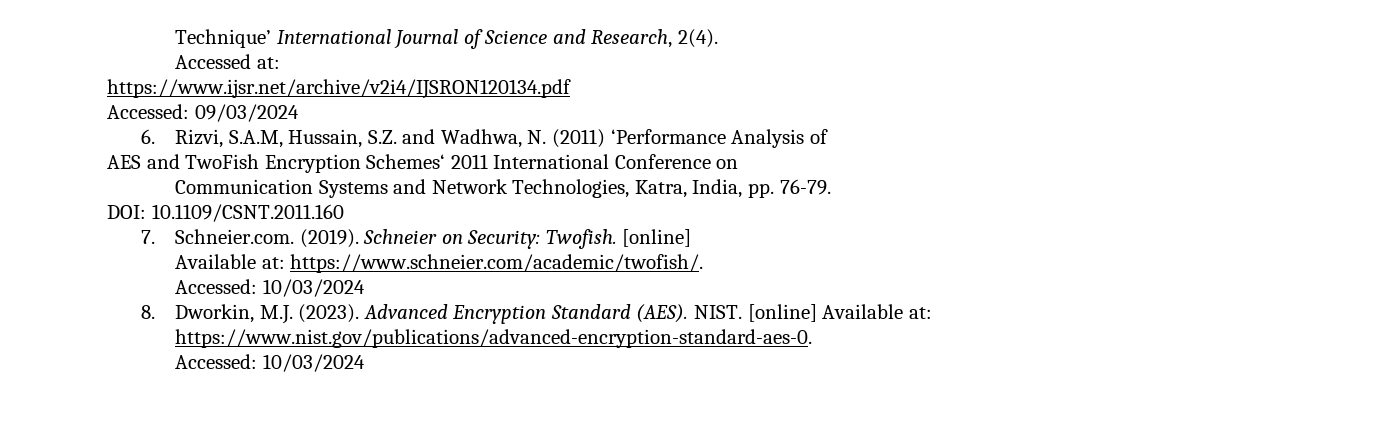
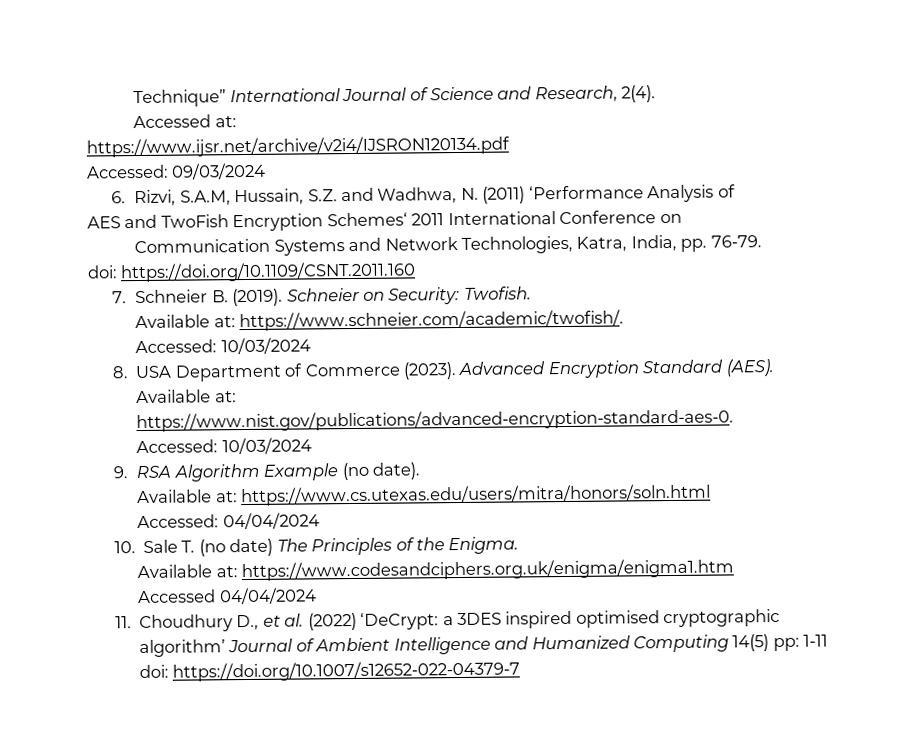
[175,29,272,48] Technique’ -> [133,89,227,108] Technique”
[107,204,344,222] DOI: 10.1109/CSNT.2011.160 -> [87,261,417,283] doi: https://doi.org/10.1109/CSNT.2011.160
[175,229,295,244] Schneier.com. -> [135,289,229,304] Schneier B.
[622,229,692,247] [online] -> (532, 293) none
[175,304,293,324] Dworkin, M.J. -> [135,363,400,382] USA Department of Commerce
[693,304,817,322] NIST. [online] -> (775, 368) none
(365, 363) none -> [112,462,421,482] [137,483,712,507] [137,512,320,530] [113,536,520,557] [137,558,735,582] [137,587,317,605] [114,608,781,633] [138,634,829,658] [138,660,521,682] // 9. RSA Algorithm Example (no date). // Available at: https://www.cs.utexas.edu/users/mitra/honors/soln.html // Accessed: 04/04/2024 // 10. Sale T. (no date) The Principles of the Enigma. // Available at: https://www.codesandciphers.org.uk/enigma/enigma1.htm // Accessed 04/04/2024 // 11. Choudhury D., et al. (2022) ‘DeCrypt: a 3DES inspired optimised cryptographic algorithm’ Journal of Ambient Intelligence and Humanized Computing 14(5) pp: 1-11 doi: https://doi.org/10.1007/s12652-022-04379-7

